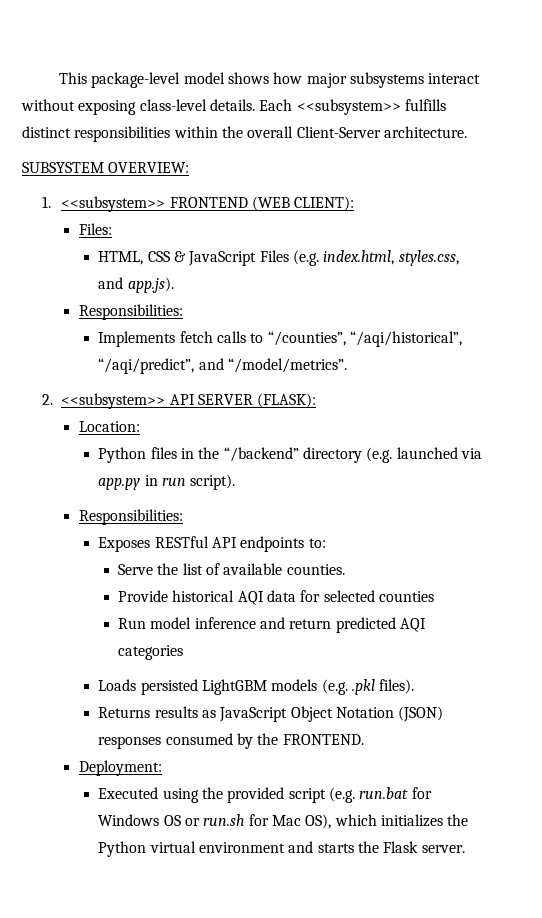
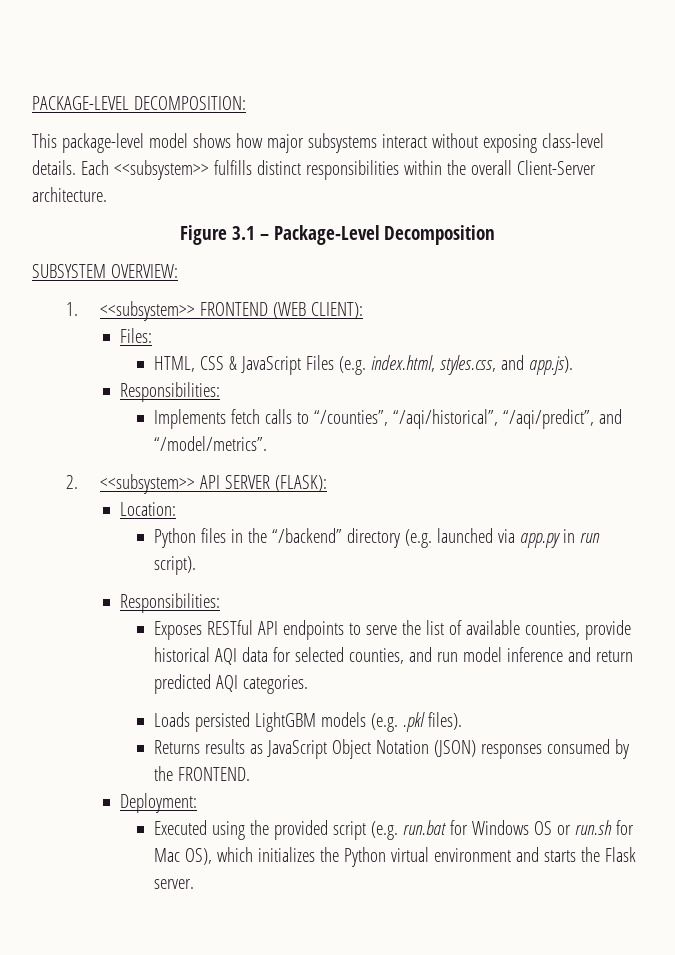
(58, 78) none -> [32,96,246,110] PACKAGE-LEVEL DECOMPOSITION: //
(467, 132) none -> [179,225,496,245] // Figure 3.1 – Package-Level Decomposition
[308,538,326,548] [118,564,154,575] to: // Serve -> [348,623,397,635] to serve
[286,564,345,575] [118,590,169,602] counties. // Provide -> [524,620,631,640] counties, provide
[379,591,435,602] [118,618,147,629] counties // Run -> [348,647,458,664] counties, and run
[118,645,184,660] categories -> [242,675,308,694] categories.

